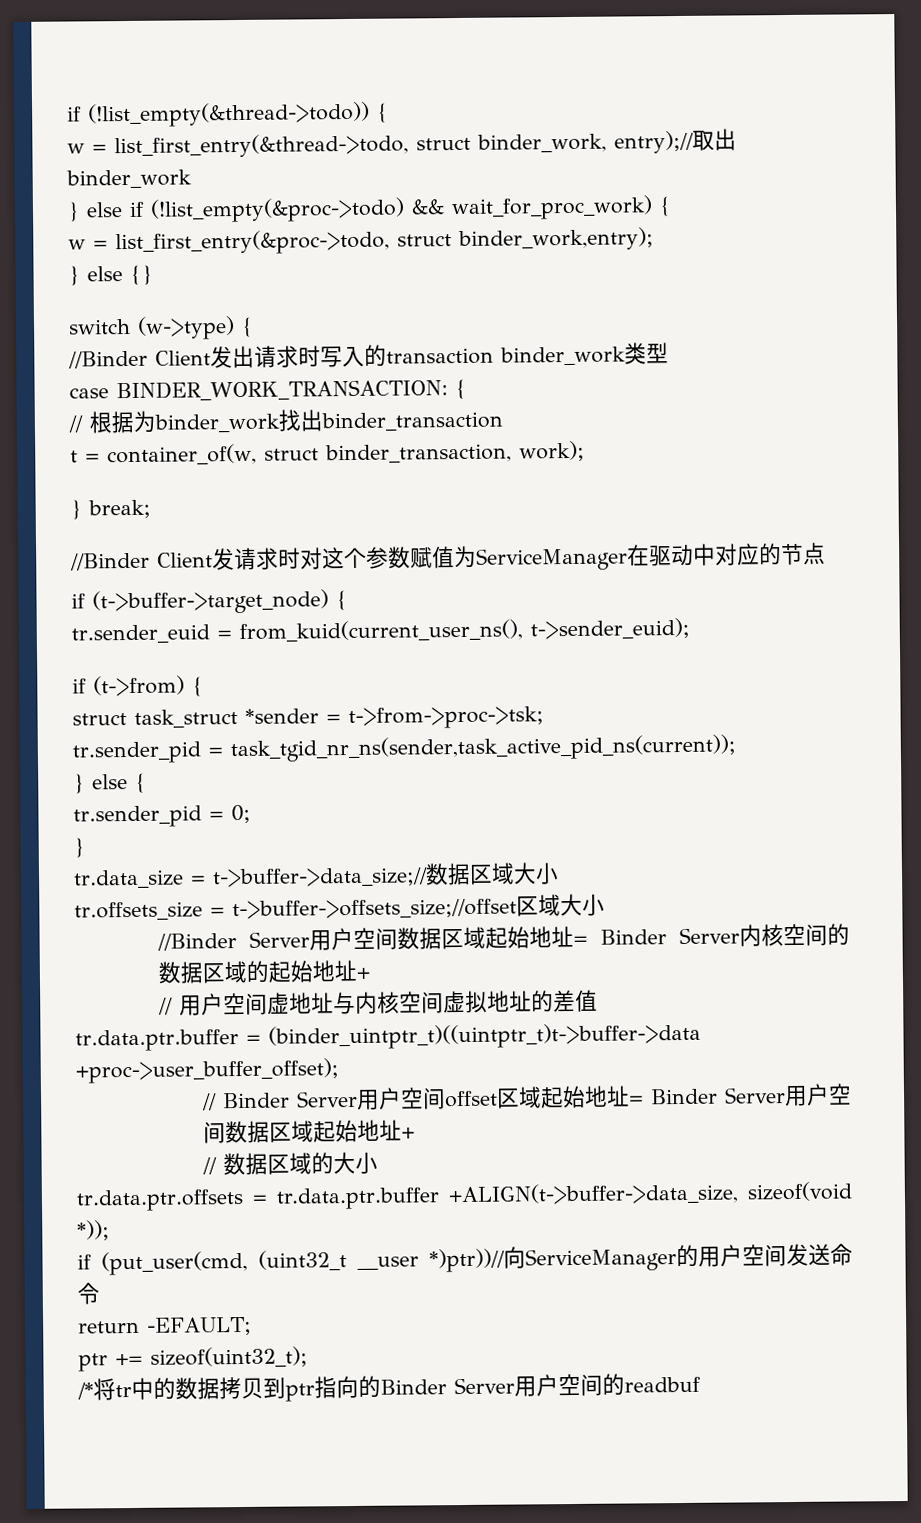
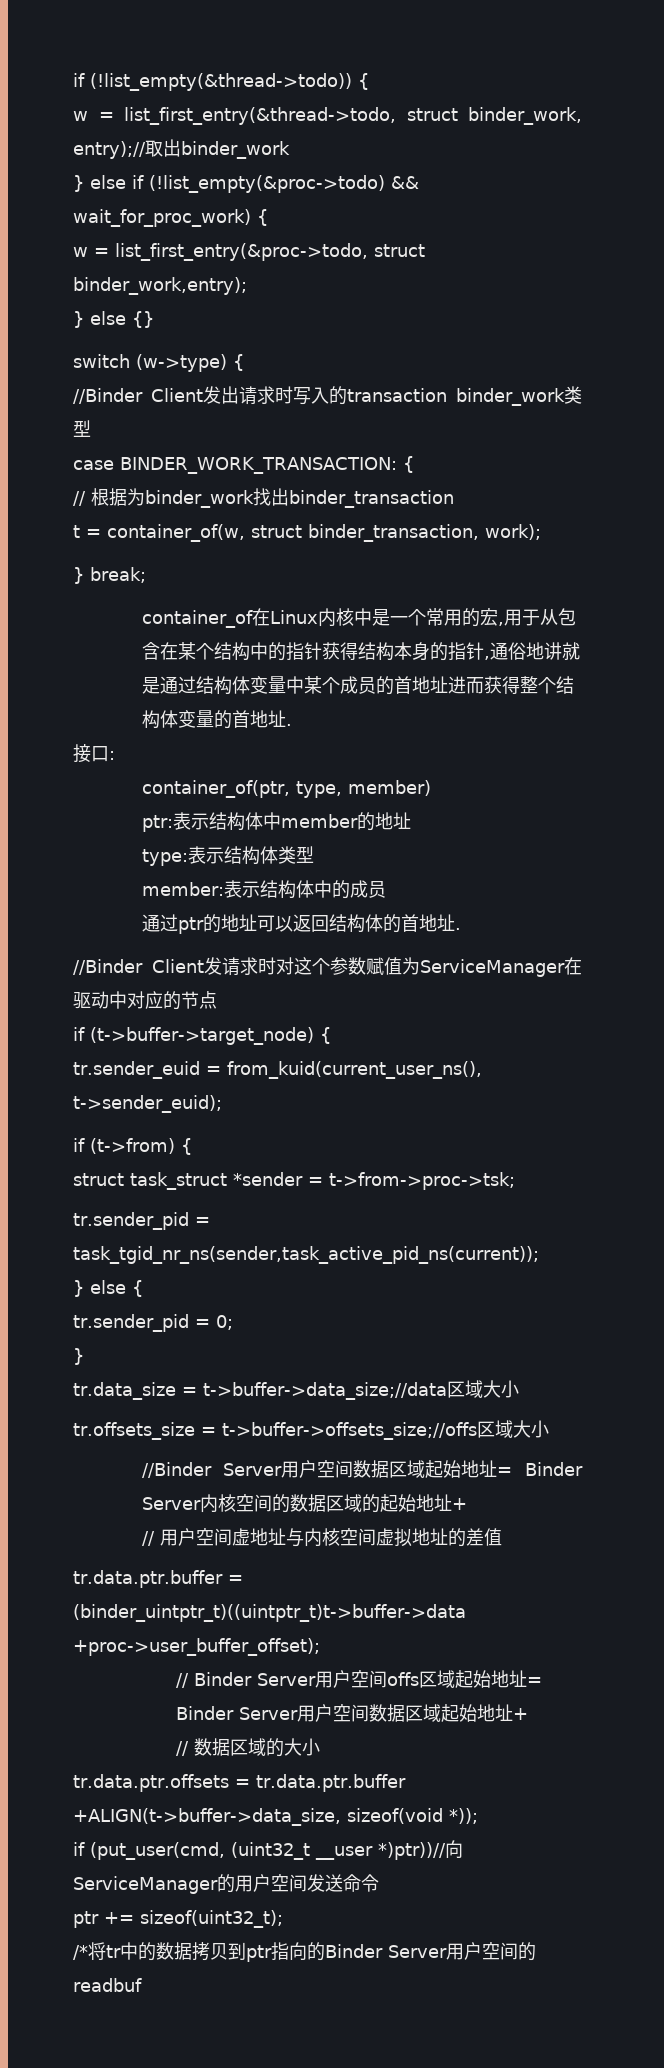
(151, 509) none -> [141,608,576,628] [141,642,580,661] [141,676,574,695] [141,710,292,729] [73,744,115,763] [141,780,431,798] [141,812,411,832] [141,846,314,866] [141,880,386,899] [141,914,461,934] // container_of在Linux内核中是一个常用的宏,用于从包含在某个结构中的指针获得结构本身的指针,通俗地讲就是通过结构体变量中某个成员的首地址进而获得整个结构体变量的首地址. // 接口: // container_of(ptr, type, member) // ptr:表示结构体中member的地址 // type:表示结构体类型 // member:表示结构体中的成员 // 通过ptr的地址可以返回结构体的首地址.
[211,862,471,888] t->buffer->data_size;//数据 -> [202,1382,447,1400] t->buffer->data_size;//data
[231,898,517,920] t->buffer->offsets_size;//offset -> [221,1422,477,1440] t->buffer->offsets_size;//offs
[443,1090,498,1108] offset -> [386,1672,419,1686] offs
[78,1316,252,1336] // return -EFAULT; -> (379, 1883) none

